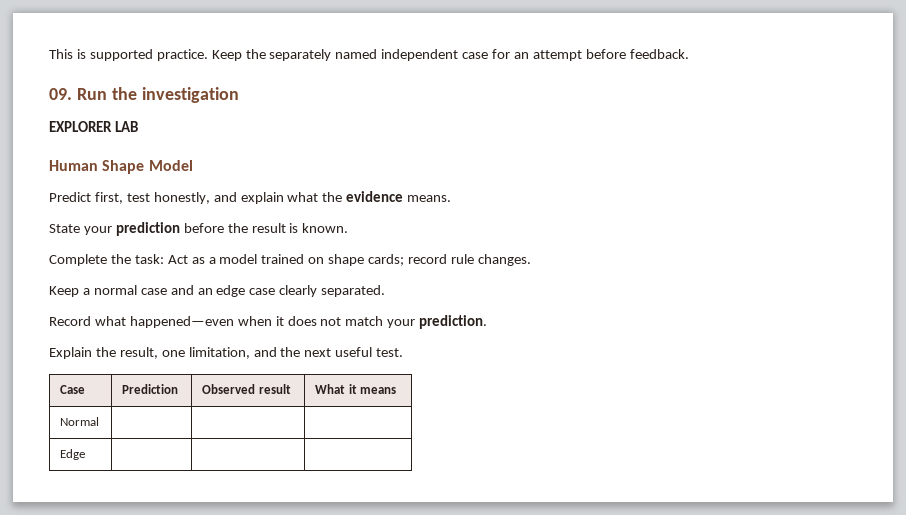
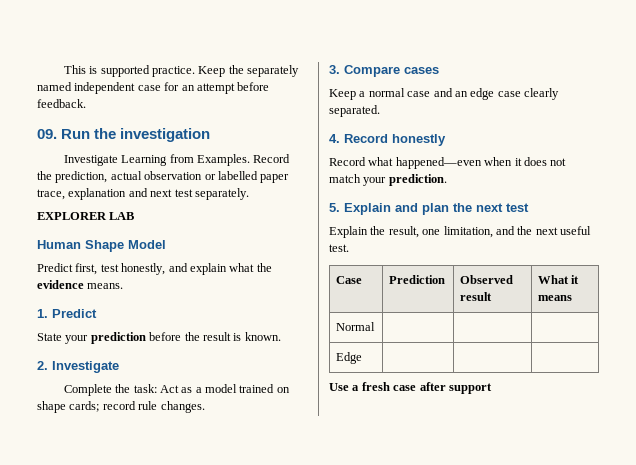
(239, 95) none -> [63,154,291,166] [37,171,290,183] [37,188,249,200] // Investigate Learning from Examples. Record the prediction, actual observation or labelled paper trace, explanation and next test separately.
(452, 198) none -> [37,309,97,318] // 1. Predict
(349, 228) none -> [37,361,119,373] // 2. Investigate
(531, 260) none -> [329,65,439,77] // 3. Compare cases
(386, 291) none -> [329,134,446,146] // 4. Record honestly
(488, 322) none -> [329,203,529,215] // 5. Explain and plan the next test
(86, 454) none -> [329,382,492,394] // Use a fresh case after support

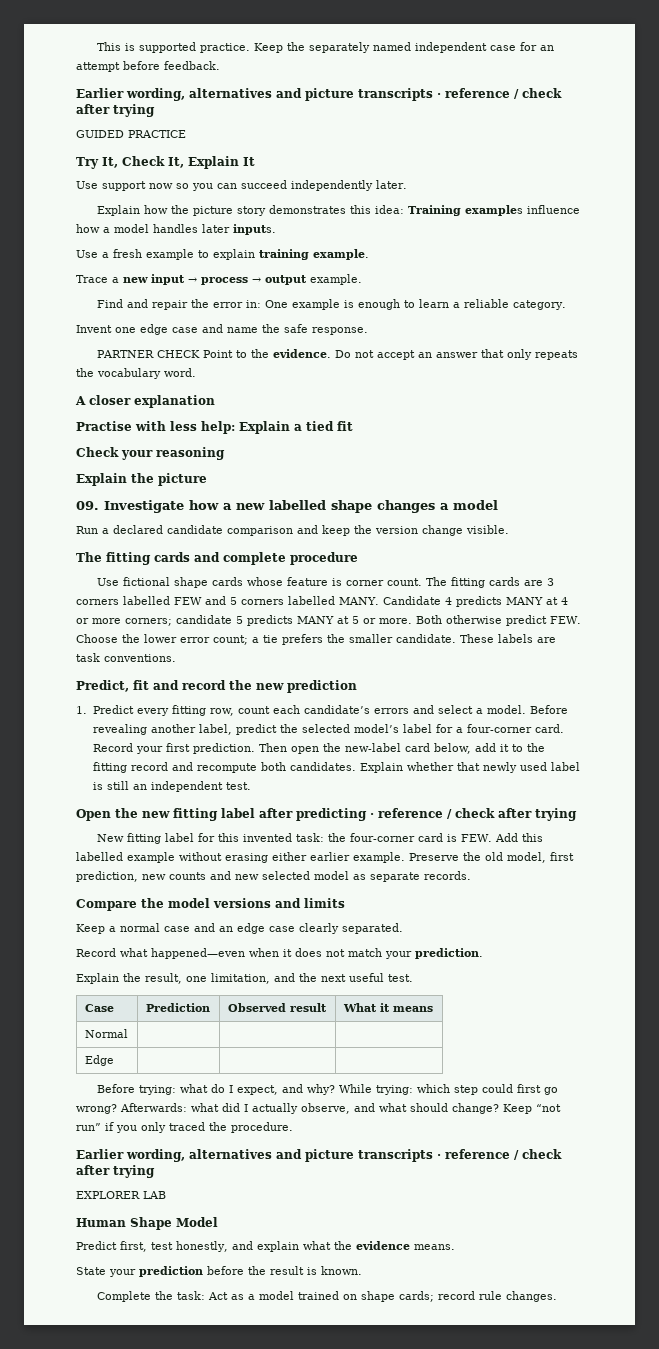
[37,128,211,142] [63,154,291,166] [37,171,290,183] [37,188,249,200] [37,212,135,220] [37,240,166,252] [37,263,272,275] [37,280,124,289] [37,309,97,318] [37,332,281,344] [37,361,119,373] [63,384,290,396] [37,401,205,413] [329,65,439,77] 09. Run the investigation // Investigate Learning from Examples. Record the prediction, actual observation or labelled paper trace, explanation and next test separately. // EXPLORER LAB // Human Shape Model // Predict first, test honestly, and explain what the evidence means. // 1. Predict // State your prediction before the result is known. // 2. Investigate // Complete the task: Act as a model trained on shape cards; record rule changes. // 3. Compare cases -> [76,88,562,101] [76,104,155,117] [76,130,186,138] [76,156,255,169] [76,180,407,191] [97,205,581,216] [76,224,276,235] [76,249,369,260] [76,274,362,285] [97,299,567,310] [76,324,368,335] [97,349,579,360] [76,368,196,379] [75,395,215,408] [76,421,353,434] [76,447,225,460] [76,473,207,486] [76,500,498,513] [76,525,509,536] [76,552,358,565] [97,577,555,588] [76,596,568,607] [76,615,581,626] [76,634,556,645] [76,653,176,662] [76,680,357,693] [76,705,569,716] [92,724,564,735] [92,743,546,754] [92,762,580,773] [92,781,251,792] [76,808,577,821] [97,833,544,844] [76,852,574,863] [76,871,471,882] [76,898,345,911] Earlier wording, alternatives and picture transcripts · reference / check after trying // GUIDED PRACTICE // Try It, Check It, Explain It // Use support now so you can succeed independently later. // Explain how the picture story demonstrates this idea: Training examples influence how a model handles later inputs. // Use a fresh example to explain training example. // Trace a new input → process → output example. // Find and repair the error in: One example is enough to learn a reliable category. // Invent one edge case and name the safe response. // PARTNER CHECK Point to the evidence. Do not accept an answer that only repeats the vocabulary word. // A closer explanation // Practise with less help: Explain a tied fit // Check your reasoning // Explain the picture // 09. Investigate how a new labelled shape changes a model // Run a declared candidate comparison and keep the version change visible. // The fitting cards and complete procedure // Use fictional shape cards whose feature is corner count. The fitting cards are 3 corners labelled FEW and 5 corners labelled MANY. Candidate 4 predicts MANY at 4 or more corners; candidate 5 predicts MANY at 5 or more. Both otherwise predict FEW. Choose the lower error count; a tie prefers the smaller candidate. These labels are task conventions. // Predict, fit and record the new prediction // 1. Predict every fitting row, count each candidate’s errors and select a model. Before revealing another label, predict the selected model’s label for a four-corner card. Record your first prediction. Then open the new-label card below, add it to the fitting record and recompute both candidates. Explain whether that newly used label is still an independent test. // Open the new fitting label after predicting · reference / check after trying // New fitting label for this invented task: the four-corner card is FEW. Add this labelled example without erasing either earlier example. Preserve the old model, first prediction, new counts and new selected model as separate records. // Compare the model versions and limits
[329,134,446,146] // 4. Record honestly -> (403, 928) none
[329,203,529,215] // 5. Explain and plan the next test -> (483, 953) none
[329,382,492,394] Use a fresh case after support -> [97,1084,559,1095] [76,1103,561,1114] [76,1122,293,1133] [76,1149,562,1162] [76,1165,155,1178] [76,1191,166,1199] [76,1217,218,1230] [76,1241,455,1252] [76,1266,362,1277] [97,1291,558,1302] Before trying: what do I expect, and why? While trying: which step could first go wrong? Afterwards: what did I actually observe, and what should change? Keep “not run” if you only traced the procedure. // Earlier wording, alternatives and picture transcripts · reference / check after trying // EXPLORER LAB // Human Shape Model // Predict first, test honestly, and explain what the evidence means. // State your prediction before the result is known. // Complete the task: Act as a model trained on shape cards; record rule changes.

